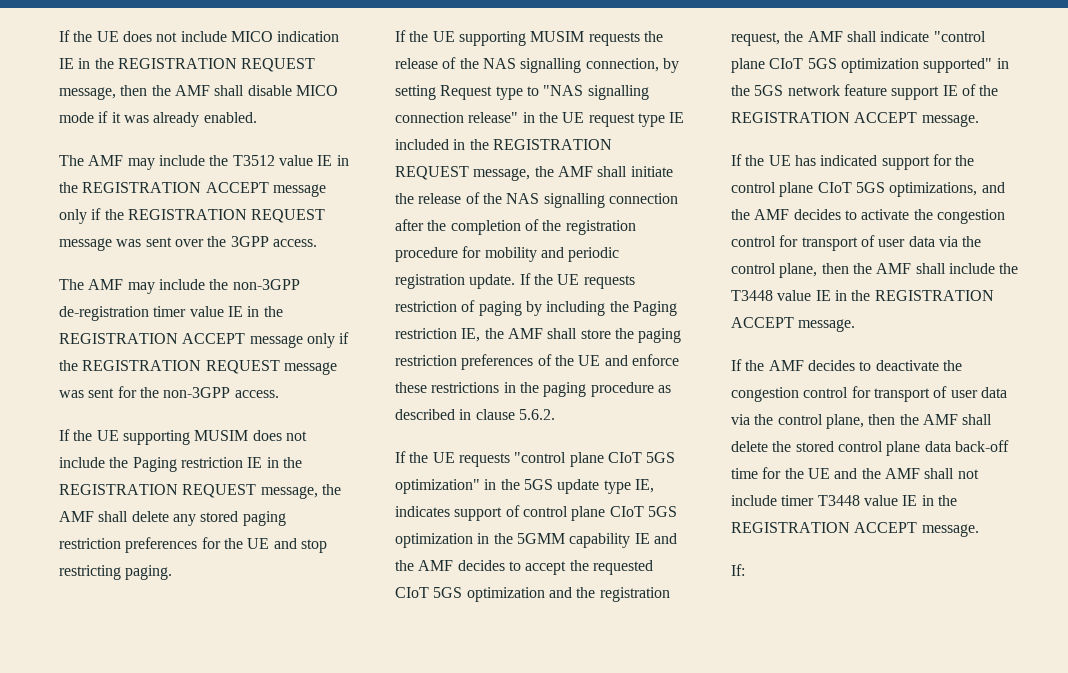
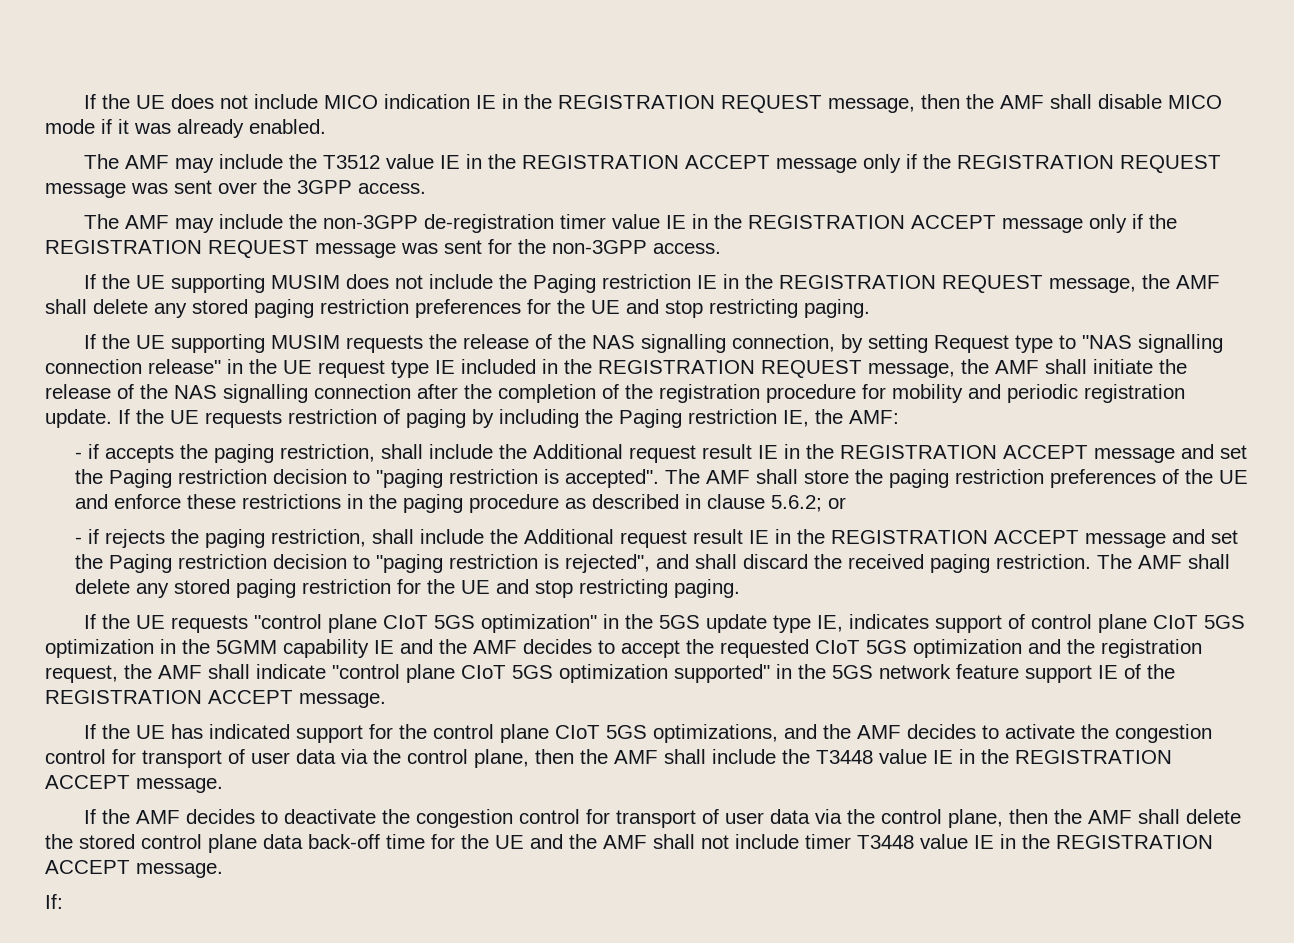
(504, 333) none -> [849,410,899,424] [75,444,1248,463] [75,469,701,488] AMF: // - if accepts the paging restriction, shall include the Additional request result IE in the REGISTRATION ACCEPT message and set the Paging restriction decision to "paging restriction is accepted". The
[518,409,555,420] 5.6.2. -> [771,495,847,512] [75,529,1239,548] [75,554,1231,573] [75,579,741,598] 5.6.2; or // - if rejects the paging restriction, shall include the Additional request result IE in the REGISTRATION ACCEPT message and set the Paging restriction decision to "paging restriction is rejected", and shall discard the received paging restriction. The AMF shall delete any stored paging restriction for the UE and stop restricting paging.

